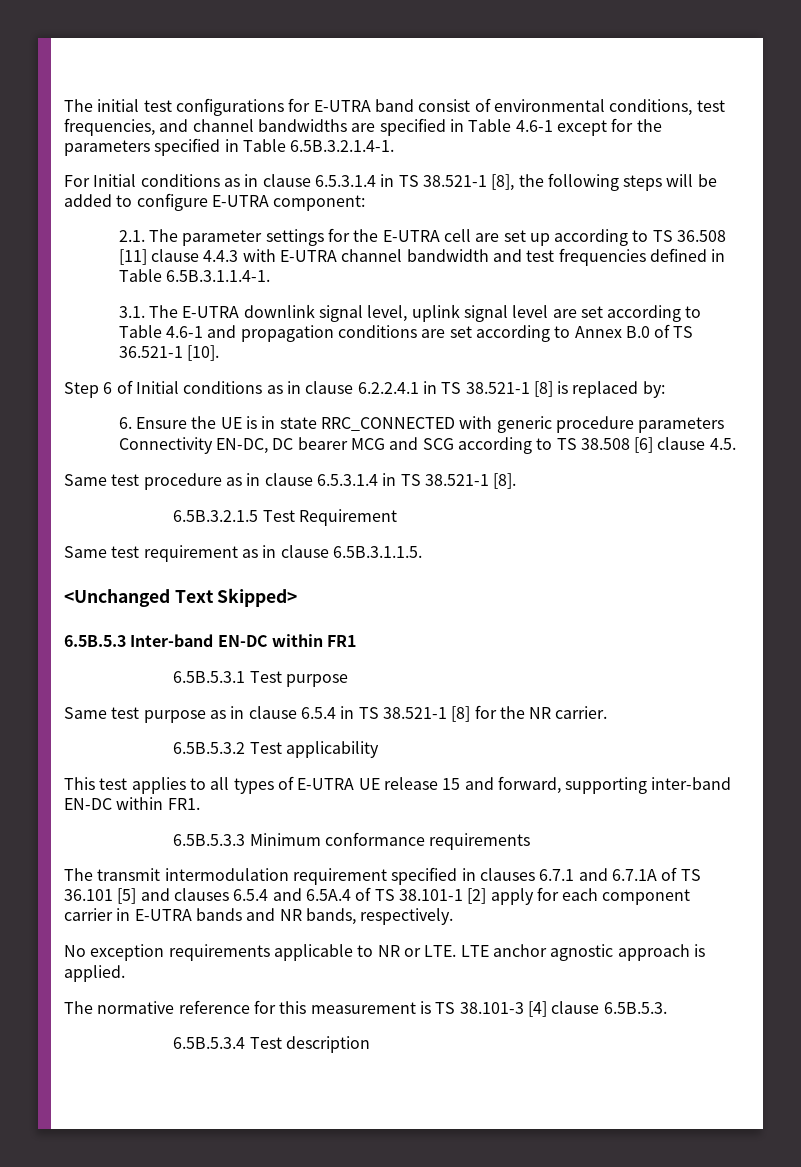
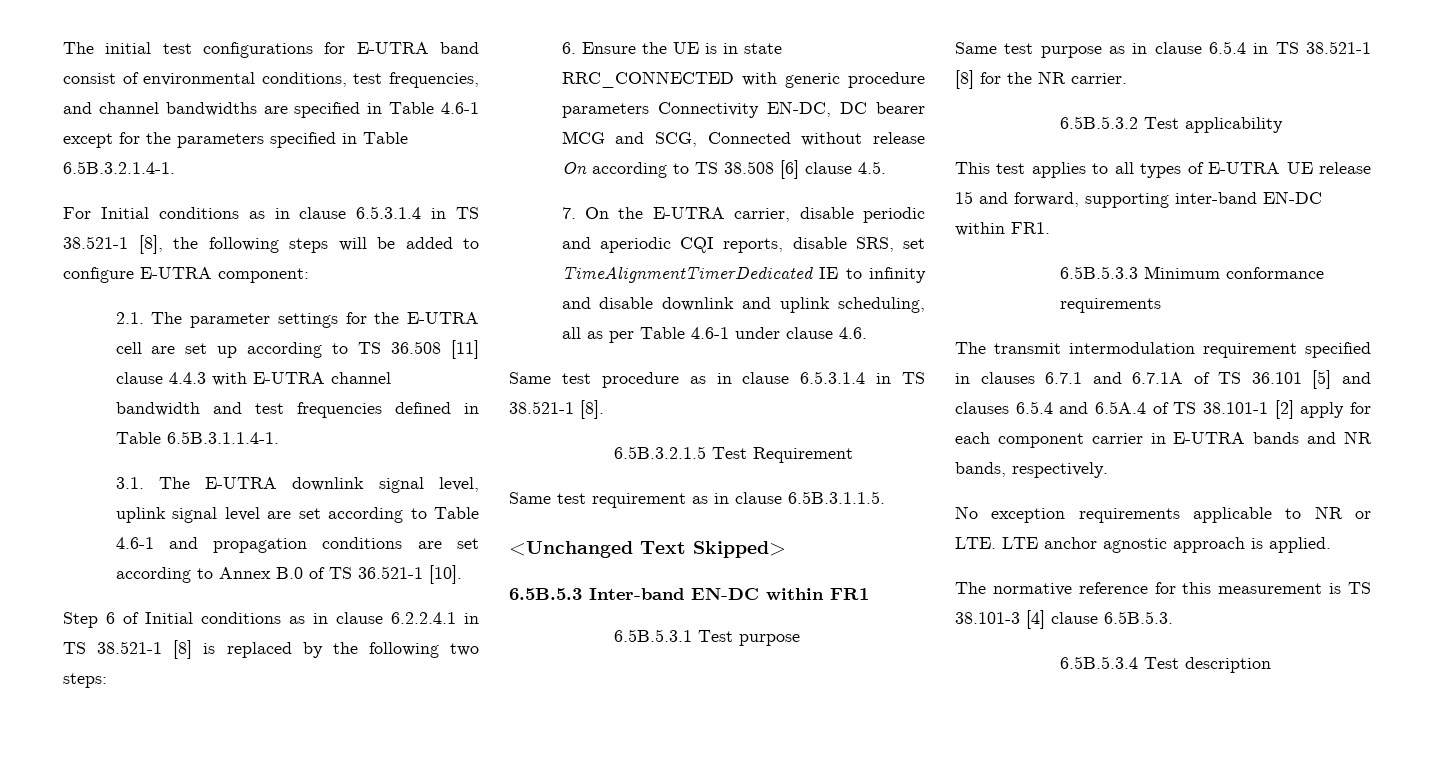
[642,381,665,398] by: -> [302,642,479,658] [63,673,107,688] by the following two steps:
[422,438,454,450] SCG -> [654,132,925,147] [561,162,587,174] SCG, Connected without release On
(736, 444) none -> [561,207,925,223] [561,237,925,253] [561,266,926,283] [561,297,925,313] [561,327,867,343] // 7. On the E-UTRA carrier, disable periodic and aperiodic CQI reports, disable SRS, set TimeAlignmentTimerDedicated IE to infinity and disable downlink and uplink scheduling, all as per Table 4.6-1 under clause 4.6.

